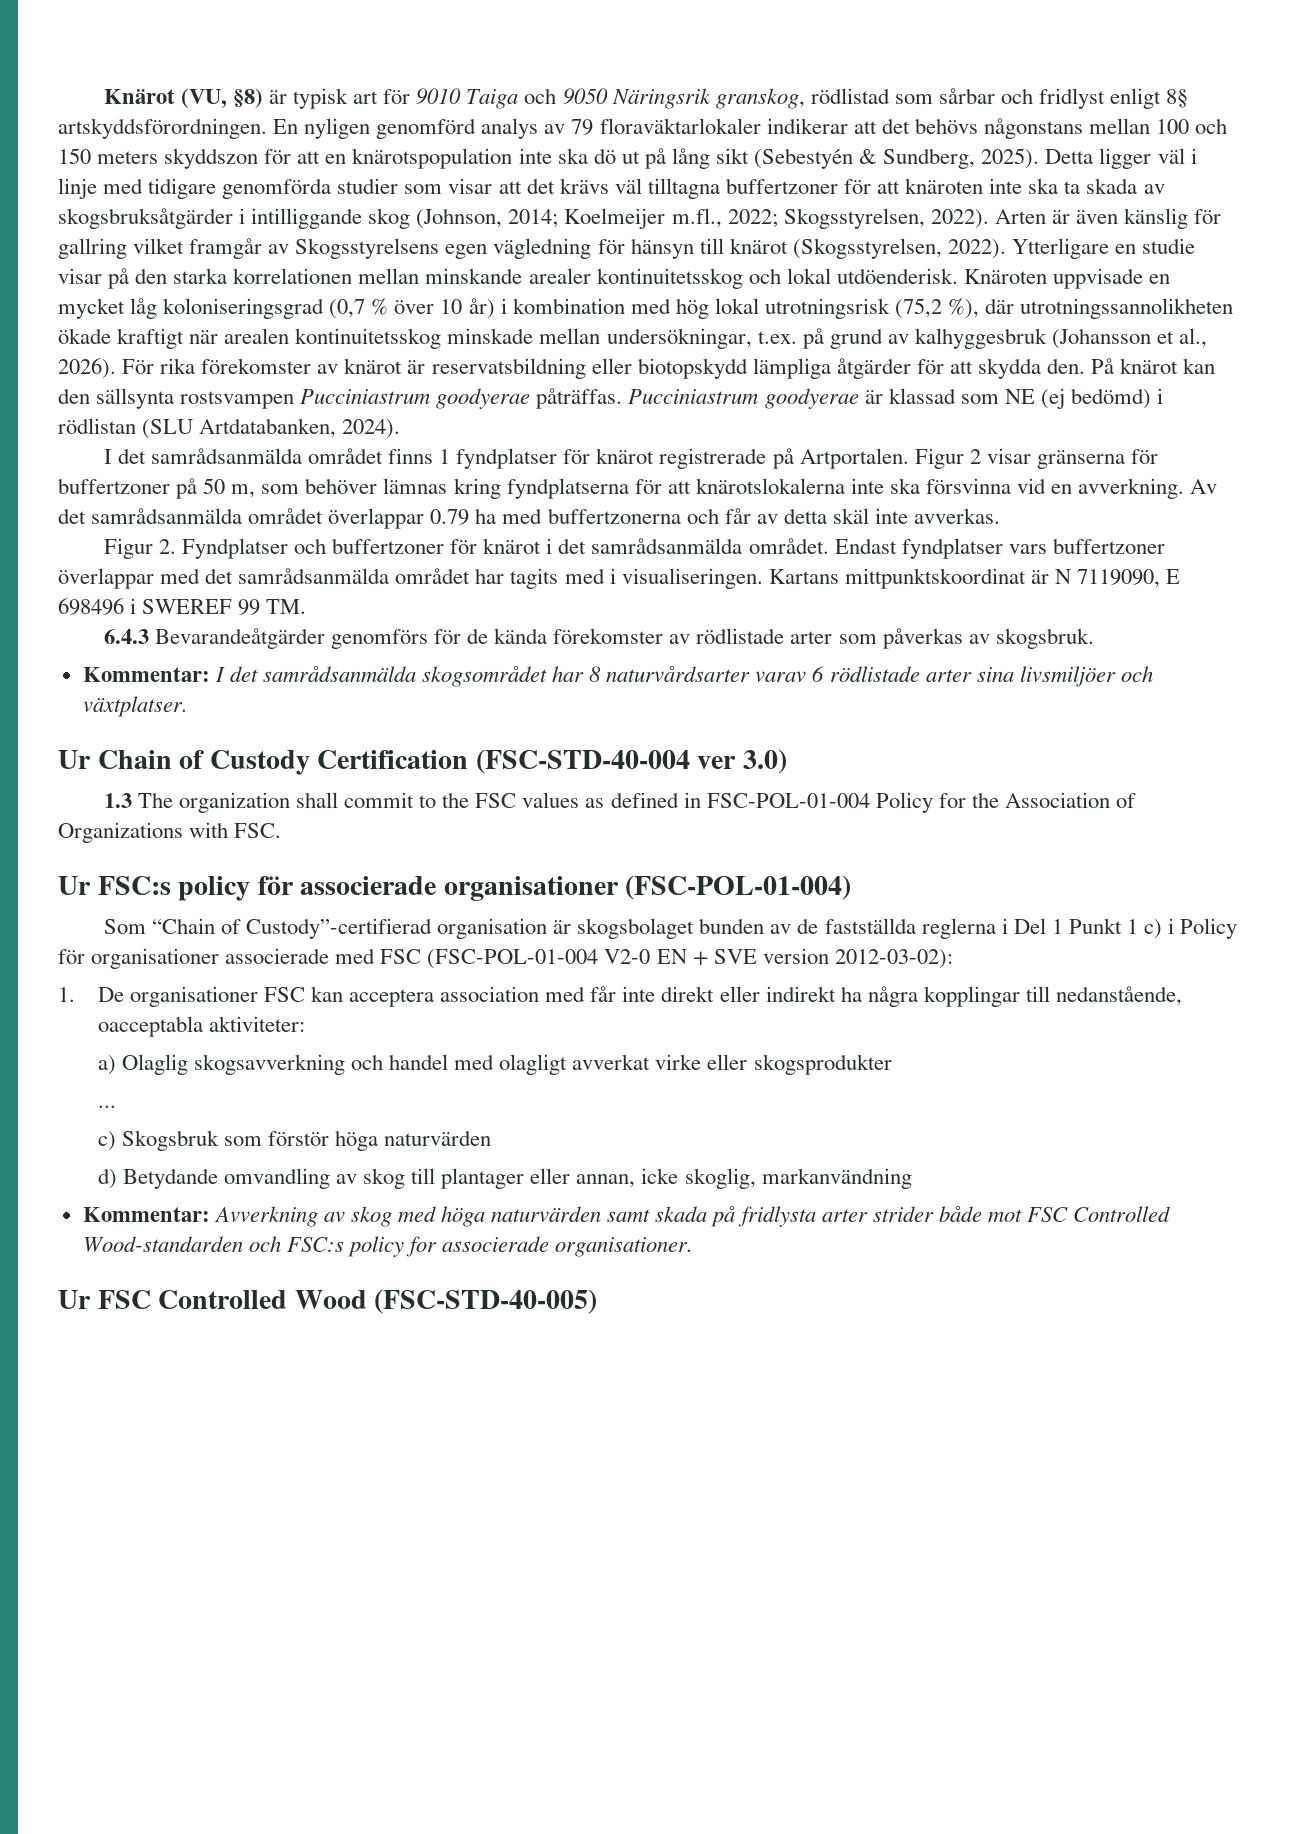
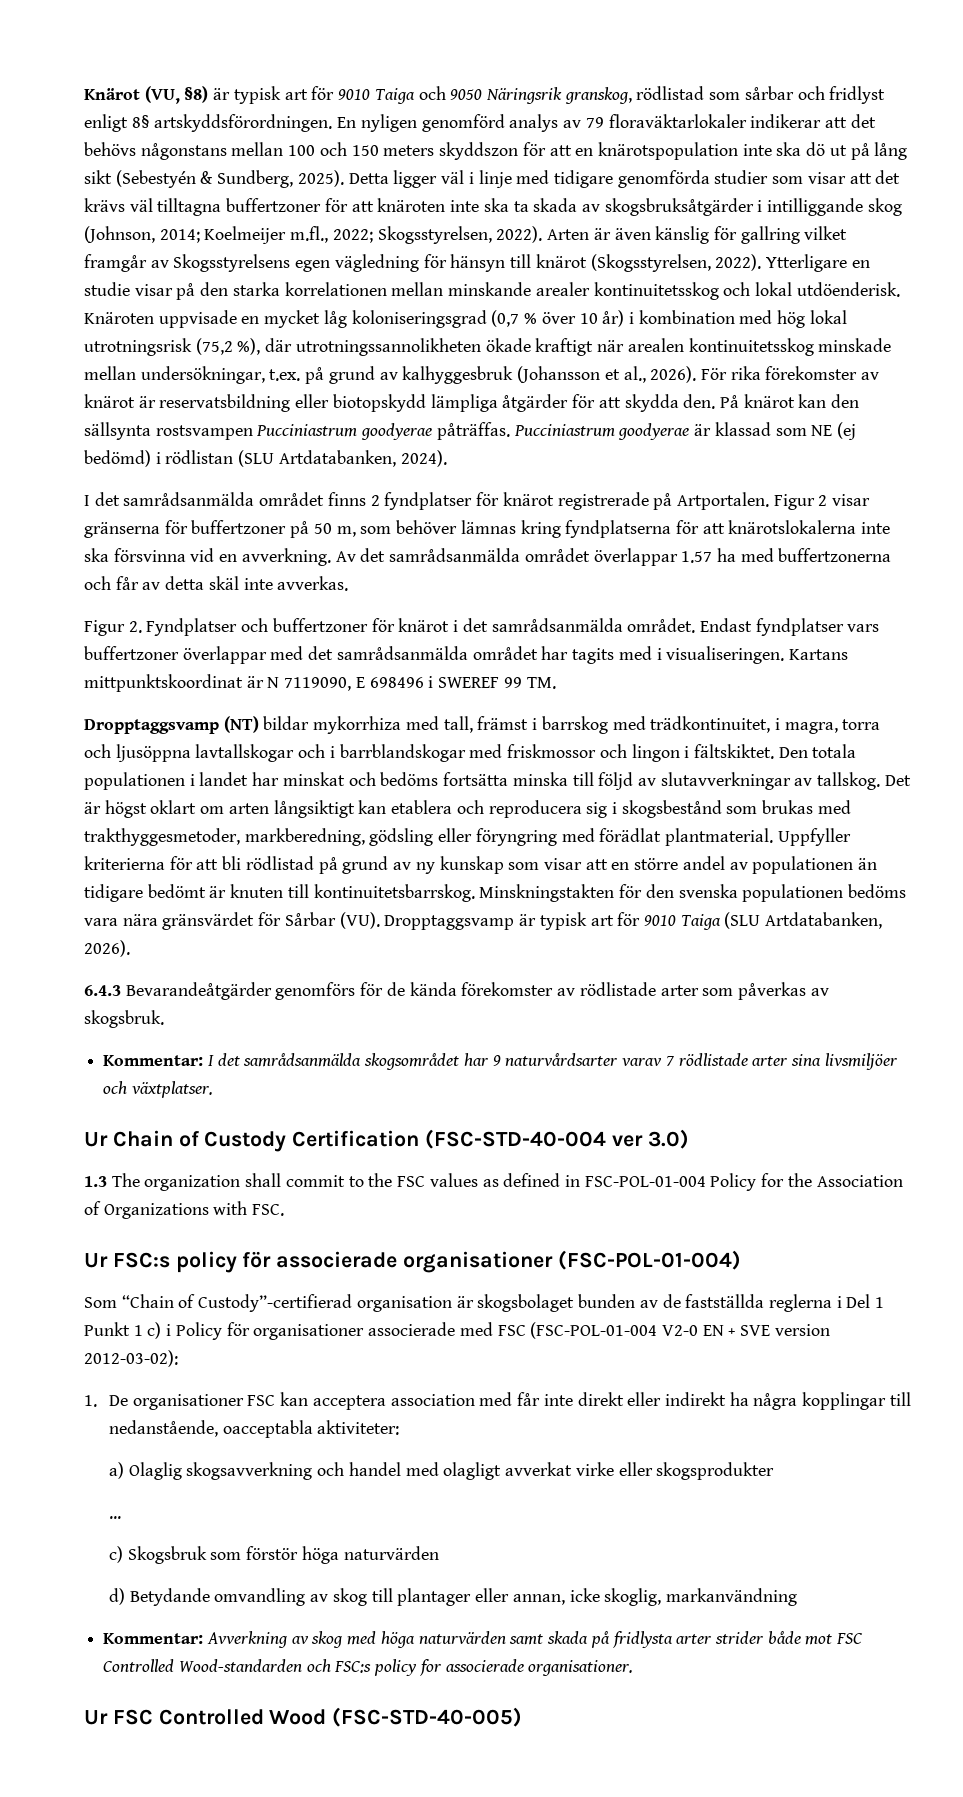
[439,449,451,464] 1 -> [370,495,380,506] 2
[430,509,470,525] 0.79 -> [681,551,713,563] 1.57
(307, 606) none -> [84,716,881,734] [84,744,857,762] [84,772,911,790] [84,800,851,818] [84,828,851,846] [84,856,878,874] [84,884,906,902] [84,912,883,930] [84,940,130,957] // Dropptaggsvamp (NT) bildar mykorrhiza med tall, främst i barrskog med trädkontinuitet, i magra, torra och ljusöppna lavtallskogar och i barrblandskogar med friskmossor och lingon i fältskiktet. Den totala populationen i landet har minskat och bedöms fortsätta minska till följd av slutavverkningar av tallskog. Det är högst oklart om arten långsiktigt kan etablera och reproducera sig i skogsbestånd som brukas med trakthyggesmetoder, markberedning, gödsling eller föryngring med förädlat plantmaterial. Uppfyller kriterierna för att bli rödlistad på grund av ny kunskap som visar att en större andel av populationen än tidigare bedömt är knuten till kontinuitetsbarrskog. Minskningstakten för den svenska populationen bedöms vara nära gränsvärdet för Sårbar (VU). Dropptaggsvamp är typisk art för 9010 Taiga (SLU Artdatabanken, 2026).
[589,666,602,682] 8 -> [492,1055,501,1066] 9
[812,666,825,682] 6 -> [665,1056,674,1066] 7

